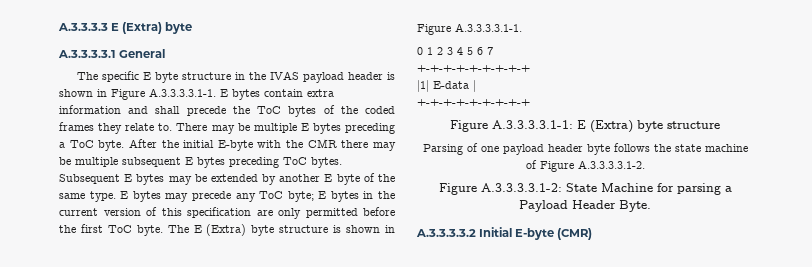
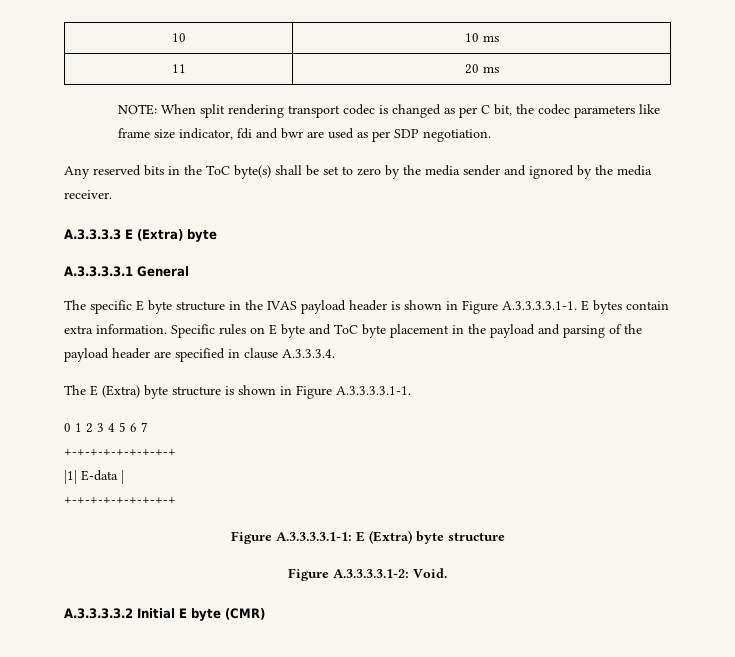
(58, 27) none -> [171,33,186,42] [464,33,499,42] [171,64,186,73] [464,64,499,74] [118,104,661,118] [118,128,492,142] [64,165,652,179] [64,190,112,199] 10 | 10 ms // 11 | 20 ms // NOTE: When split rendering transport codec is changed as per C bit, the codec parameters like frame size indicator, fdi and bwr are used as per SDP negotiation. // Any reserved bits in the ToC byte(s) shall be set to zero by the media sender and ignored by the media receiver. //
[59,105,396,117] [59,122,395,134] [59,139,396,151] [59,157,342,168] [59,173,396,185] [59,191,395,202] [59,207,395,219] [59,224,163,236] information and shall precede the ToC bytes of the coded frames they relate to. There may be multiple E bytes preceding a ToC byte. After the initial E-byte with the CMR there may be multiple subsequent E bytes preceding ToC bytes. Subsequent E bytes may be extended by another E byte of the same type. E bytes may precede any ToC byte; E bytes in the current version of this specification are only permitted before the first ToC byte. -> [96,324,642,338] [64,348,335,362] information. Specific rules on E byte and ToC byte placement in the payload and parsing of the payload header are specified in clause A.3.3.3.4. //
[422,143,748,155] [525,160,645,172] [438,183,732,195] [519,200,651,212] Parsing of one payload header byte follows the state machine of Figure A.3.3.3.3.1-2. // Figure A.3.3.3.3.1-2: State Machine for parsing a Payload Header Byte. -> [288,568,447,581] Figure A.3.3.3.3.1-2: Void.
[515,228,555,240] E-byte -> [179,608,221,621] E byte

